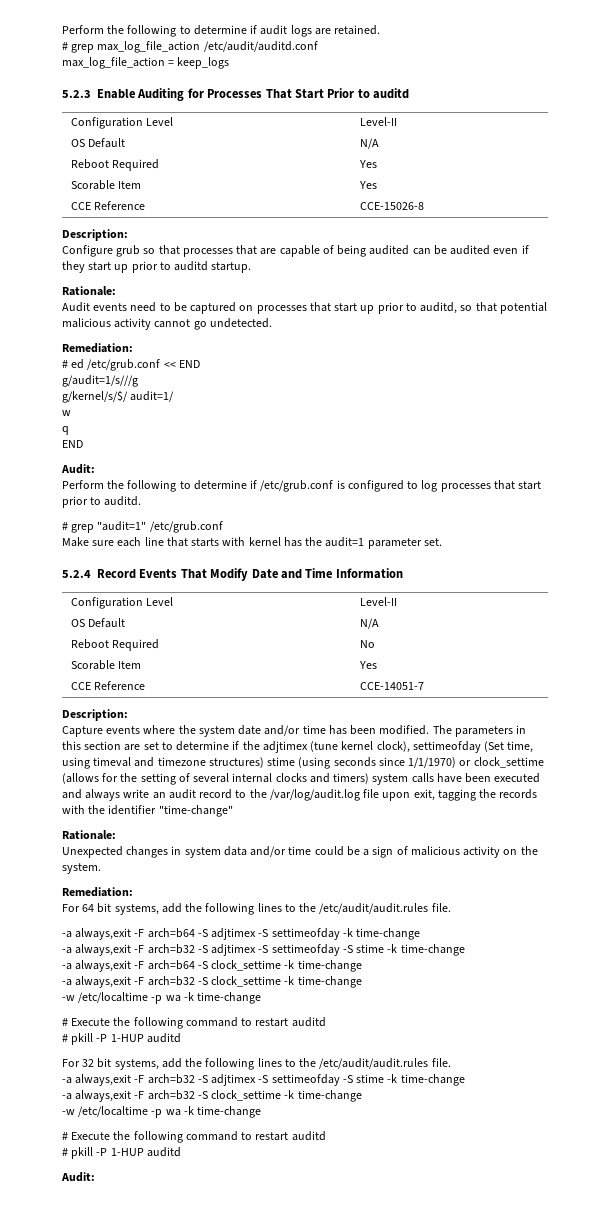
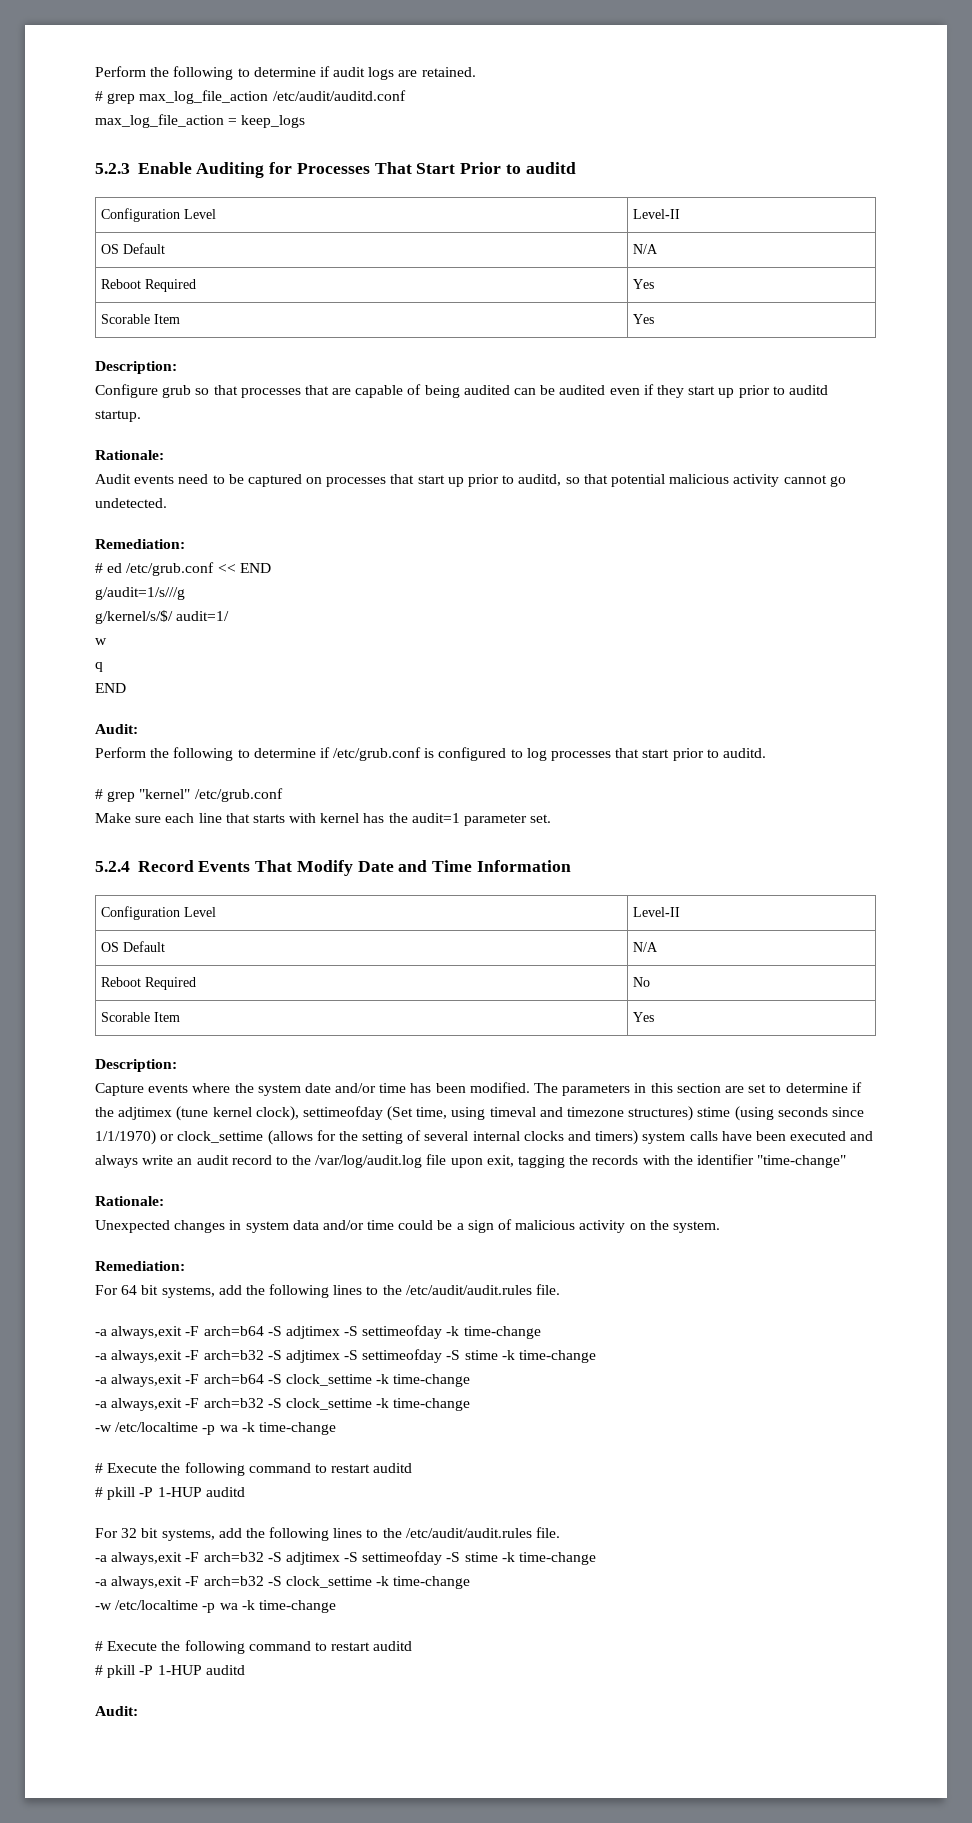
[70,201,145,210] [359,202,424,210] // CCE Reference | CCE-15026-8 -> (655, 319) none
[97,521,147,531] "audit=1" -> [139,789,191,799] "kernel"
[70,681,145,690] [359,682,424,690] // CCE Reference | CCE-14051-7 -> (655, 1017) none

